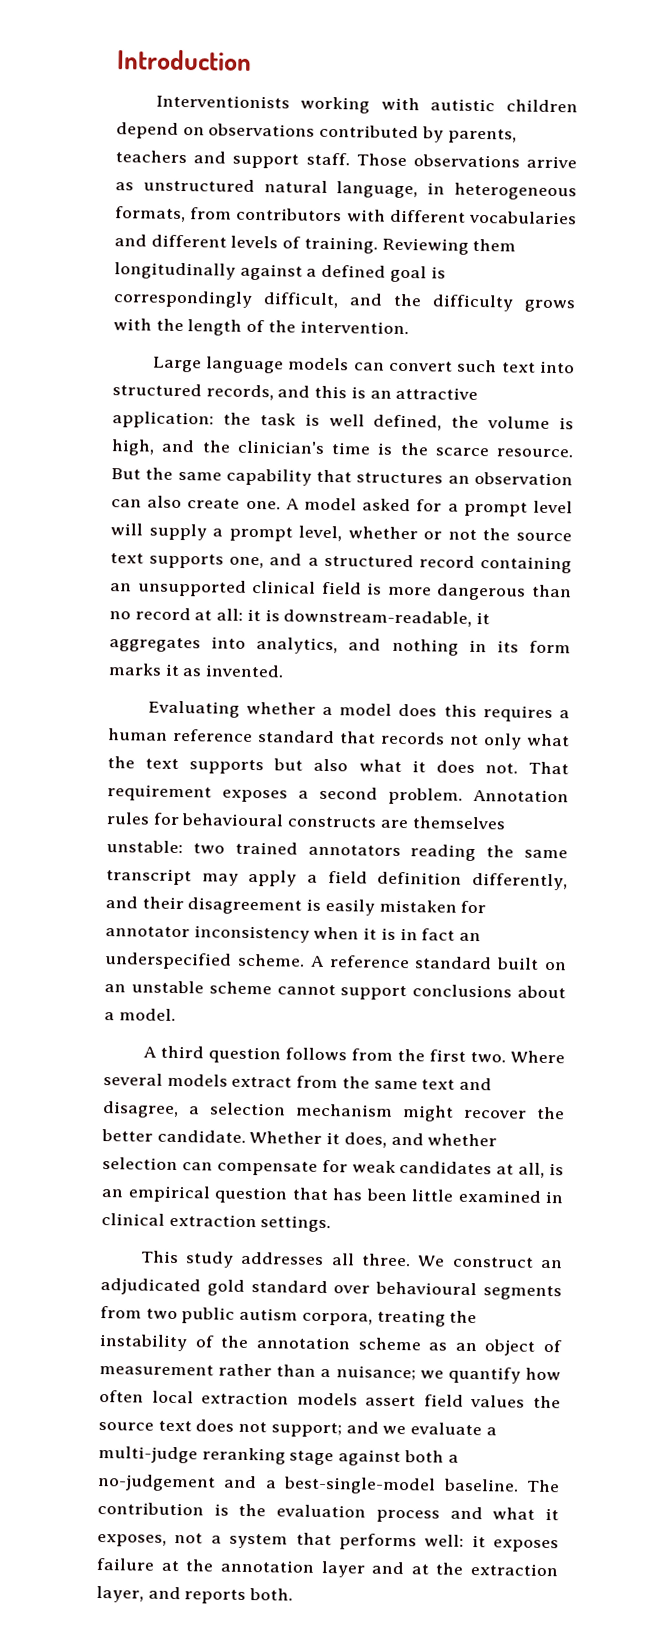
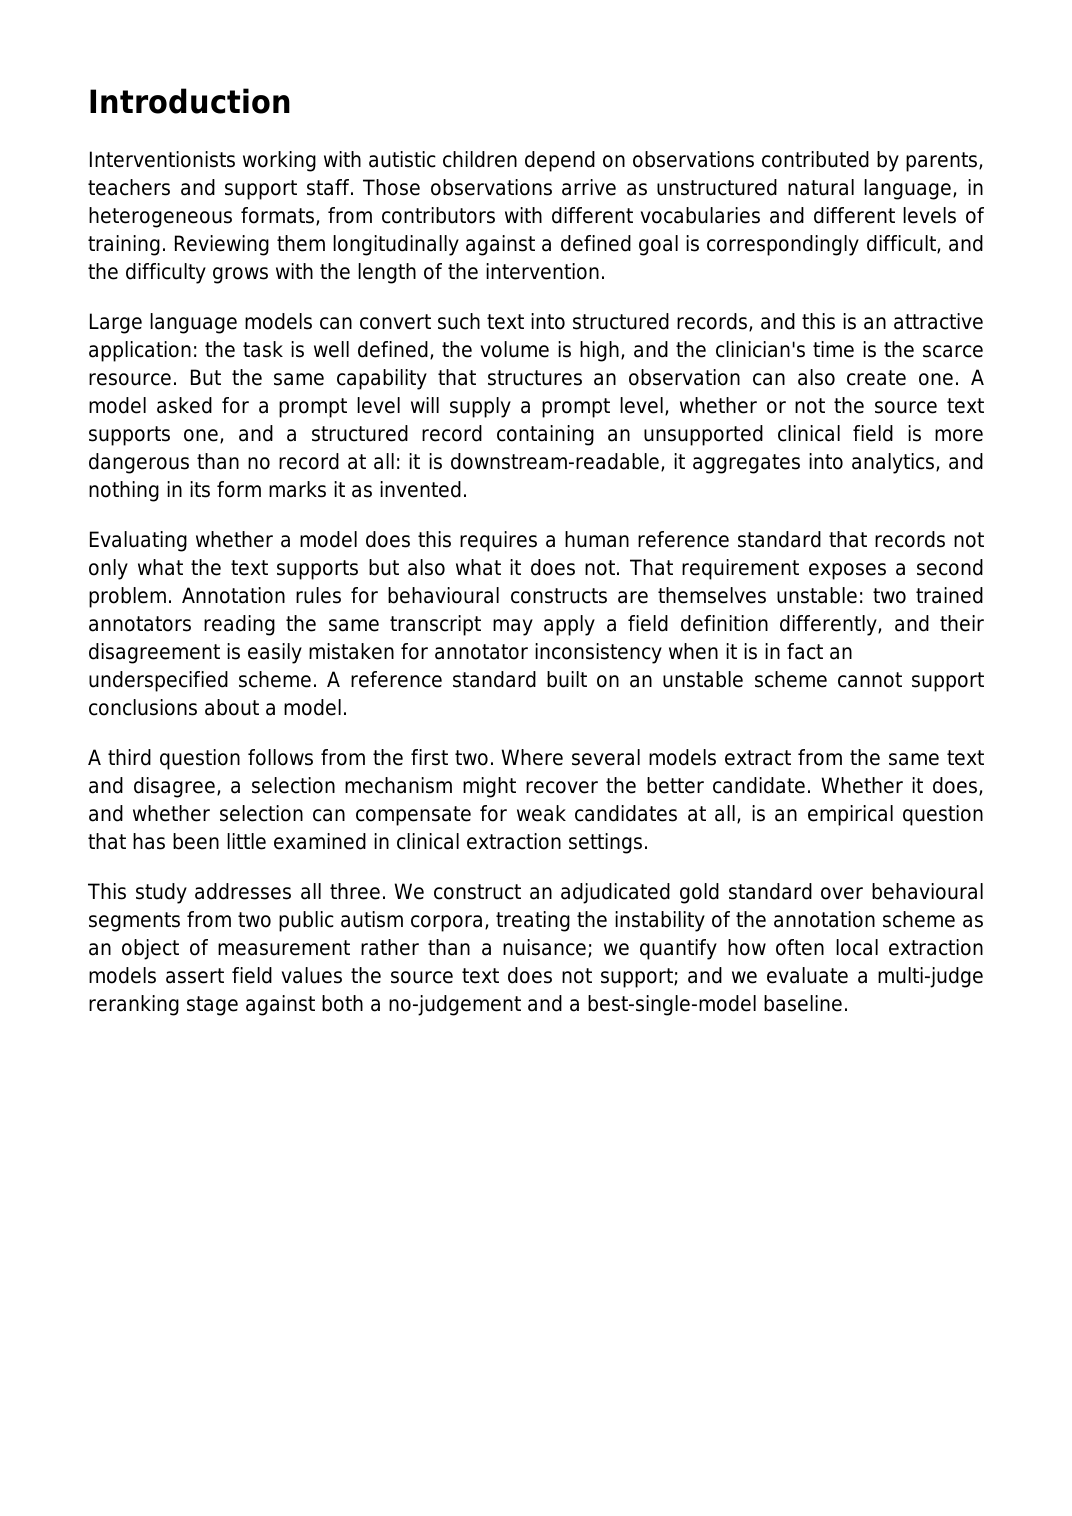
[526,1479,560,1493] [97,1501,559,1523] [97,1532,559,1553] [96,1557,558,1578] [96,1585,294,1605] The contribution is the evaluation process and what it exposes, not a system that performs well: it exposes failure at the annotation layer and at the extraction layer, and reports both. -> (849, 1003) none

